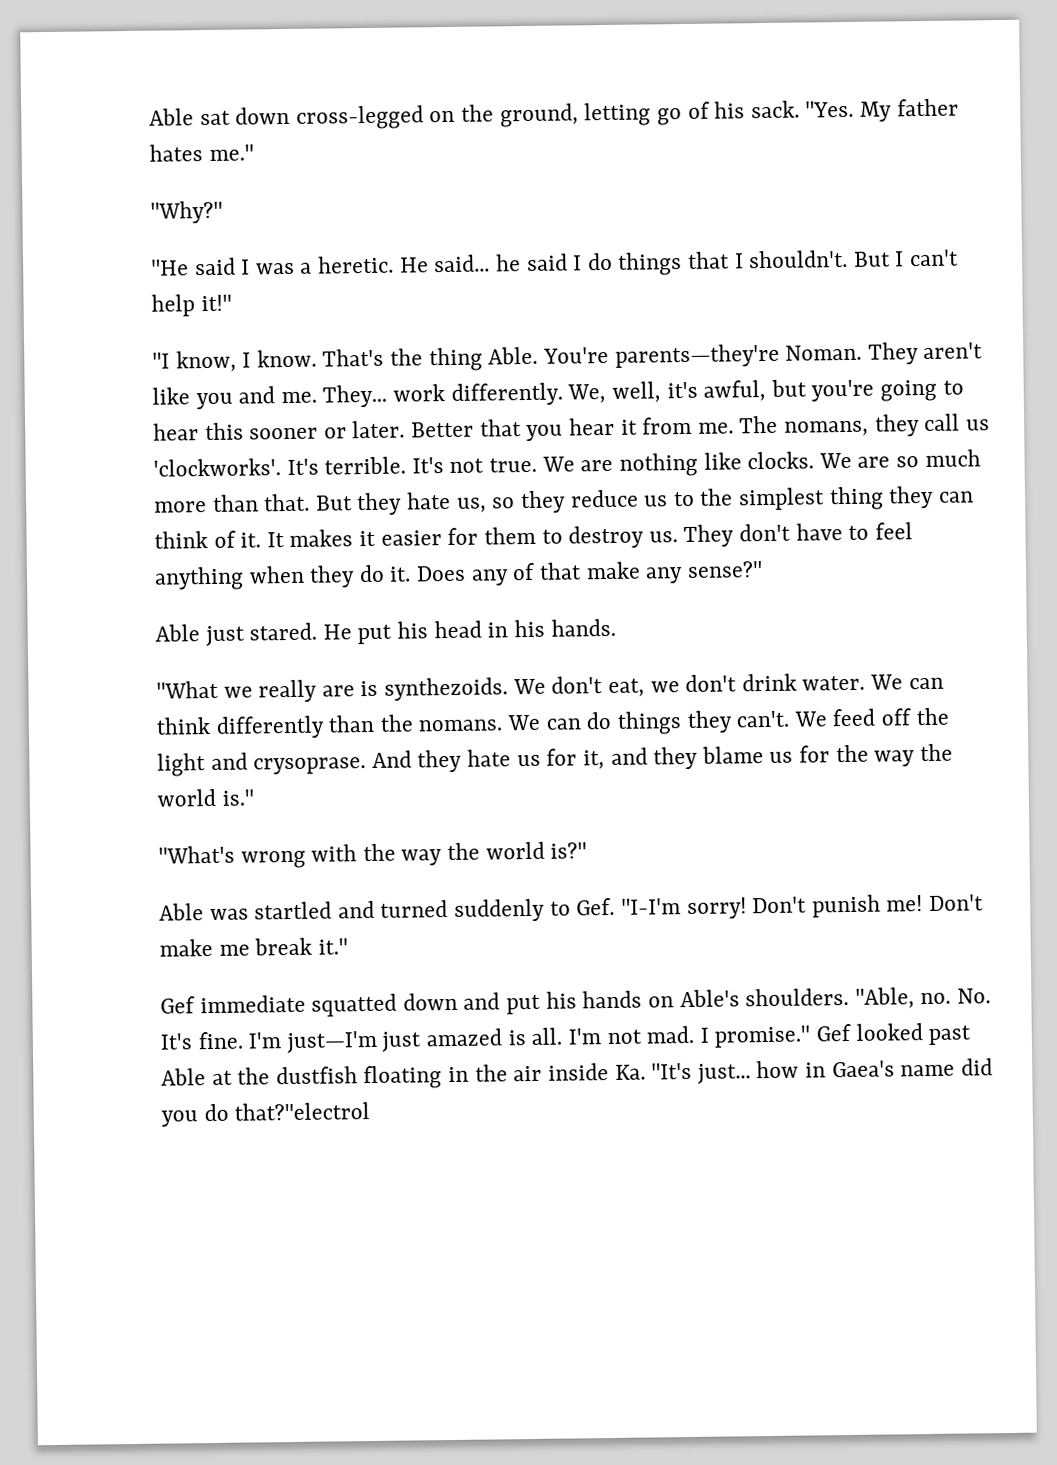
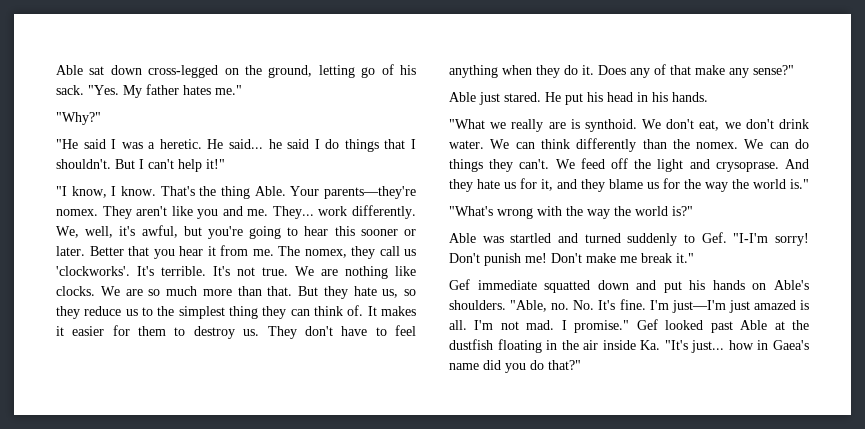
[542,343,863,368] You're parents—they're Noman. -> [290,186,416,199] [56,209,98,216] Your parents—they're nomex.
[783,420,869,437] nomans, -> [304,249,347,258] nomex,
[213,530,262,548] of it. -> [347,305,364,316] of.
[384,677,509,701] synthezoids. -> [584,119,637,132] synthoid.
[418,719,503,732] nomans. -> [696,142,739,149] nomex.
[234,1102,371,1121] that?"electrol -> [548,360,581,370] that?"

